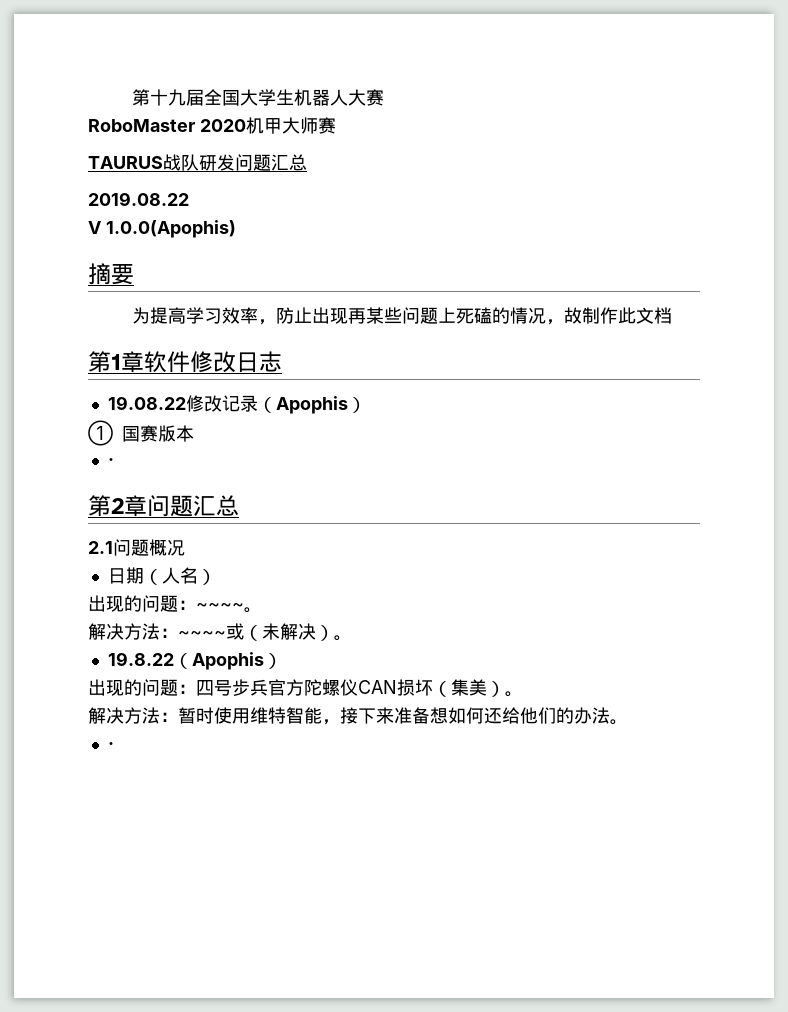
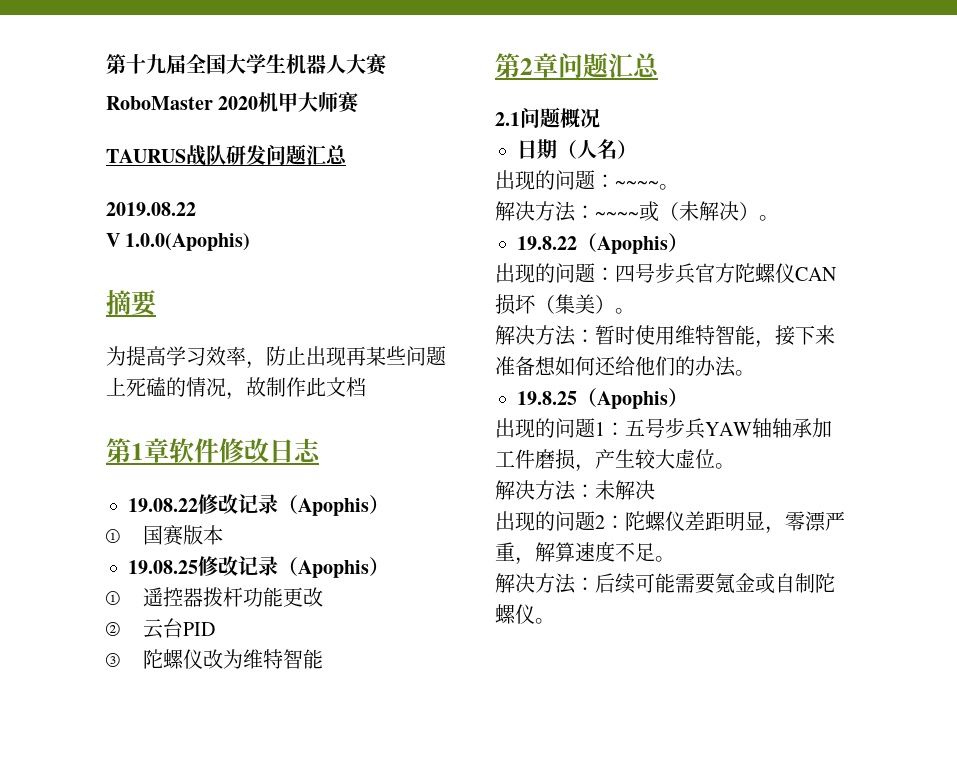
[107,458,114,466] · -> [128,556,389,578] [106,587,324,607] [106,618,216,639] [106,649,324,669] 19.08.25修改记录（Apophis） // ①遥控器拨杆功能更改 // ②云台PID // ③陀螺仪改为维特智能
[107,742,114,750] · -> [517,388,688,409] [495,418,832,439] [495,449,735,472] [495,480,655,501] [495,511,845,534] [495,541,675,565] [495,573,835,594] [495,604,555,624] 19.8.25（Apophis） // 出现的问题1：五号步兵YAW轴轴承加工件磨损，产生较大虚位。 // 解决方法：未解决 // 出现的问题2：陀螺仪差距明显，零漂严重，解算速度不足。 // 解决方法：后续可能需要氪金或自制陀螺仪。

